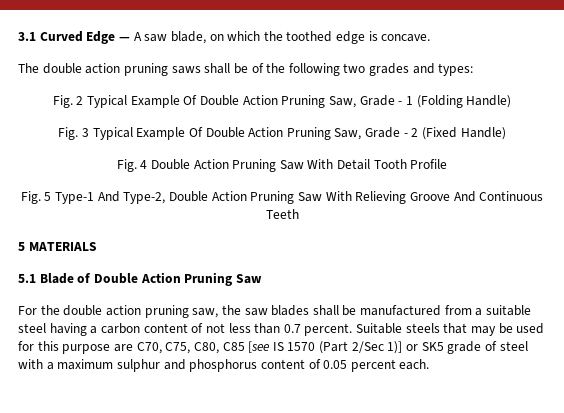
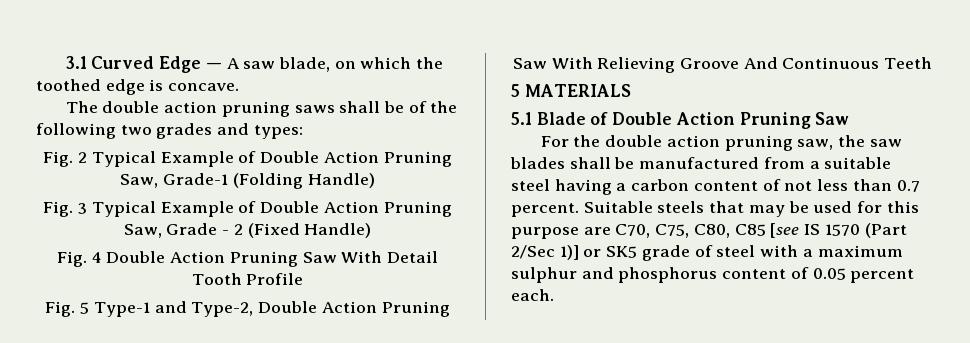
[183,95,413,108] Of Double Action Pruning Saw, Grade - 1 -> [238,151,452,167] [120,173,229,188] of Double Action Pruning Saw, Grade-1
[188,127,203,137] Of -> [238,201,257,213] of
[97,191,120,202] And -> [154,301,187,313] and

